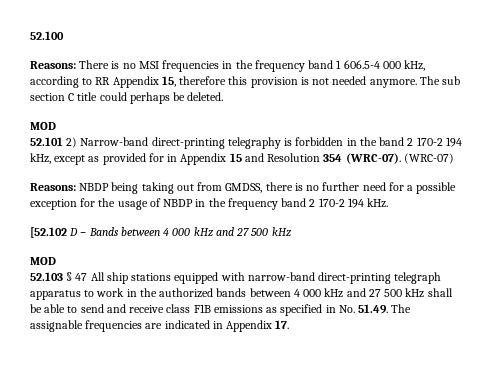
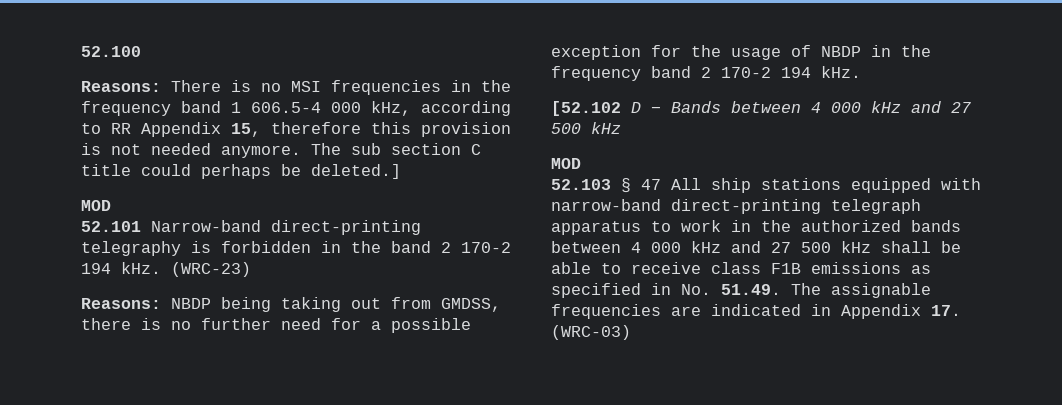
[187,92,224,101] deleted. -> [311,164,401,179] deleted.]
[66,137,78,148] 2) -> (141, 226) none
[30,153,454,165] kHz, except as provided for in Appendix 15 and Resolution 354 (WRC-07). (WRC-07) -> [121,262,251,277] kHz. (WRC-23)
[80,304,126,313] send and -> (621, 268) none
(290, 324) none -> [551,325,631,340] (WRC-03)

